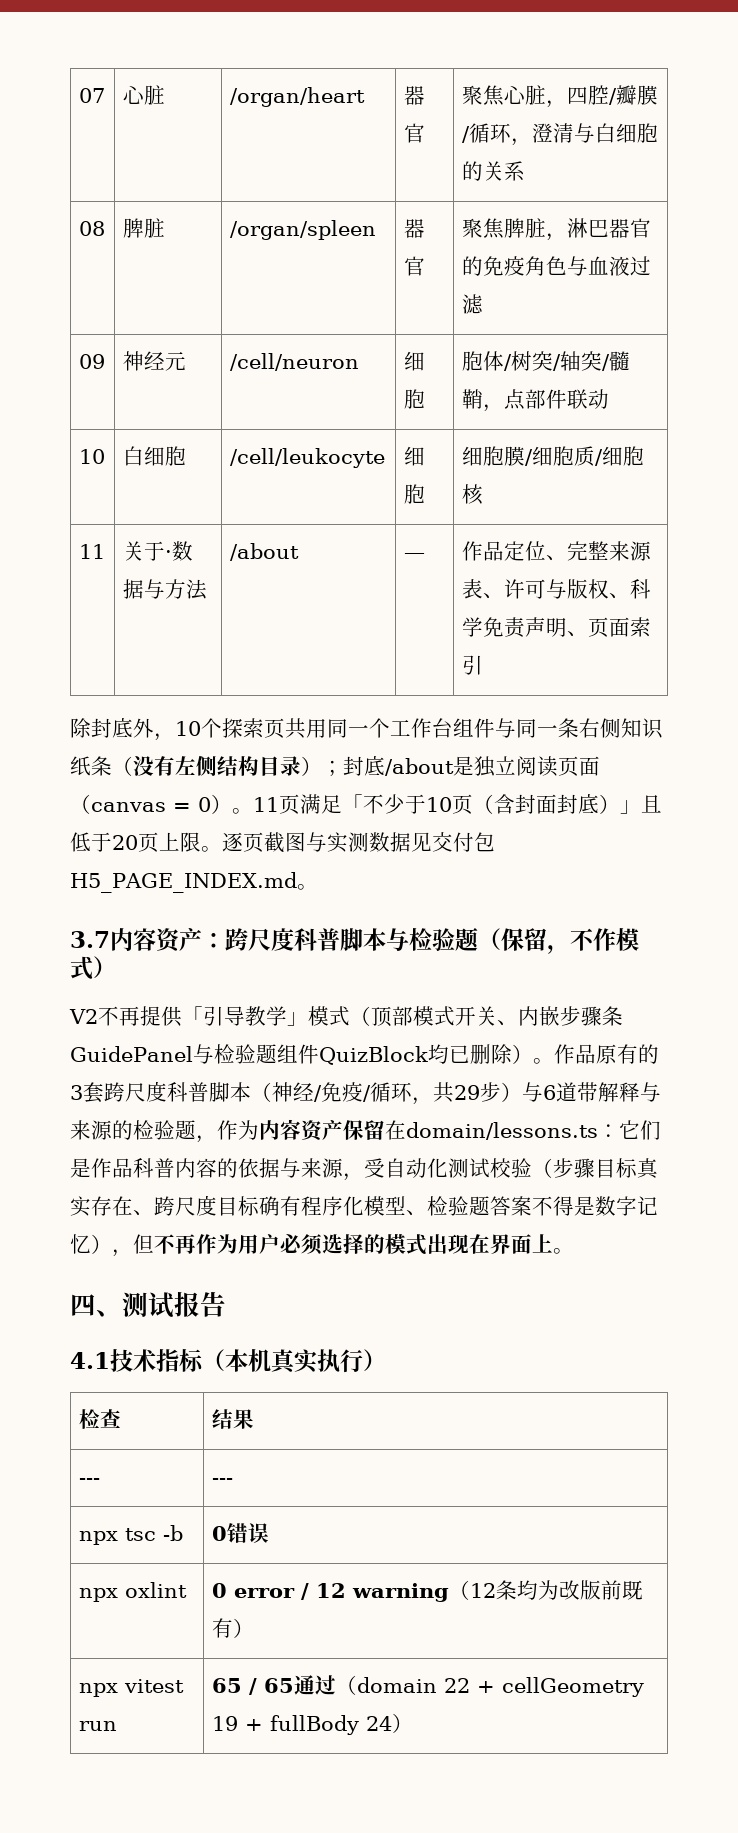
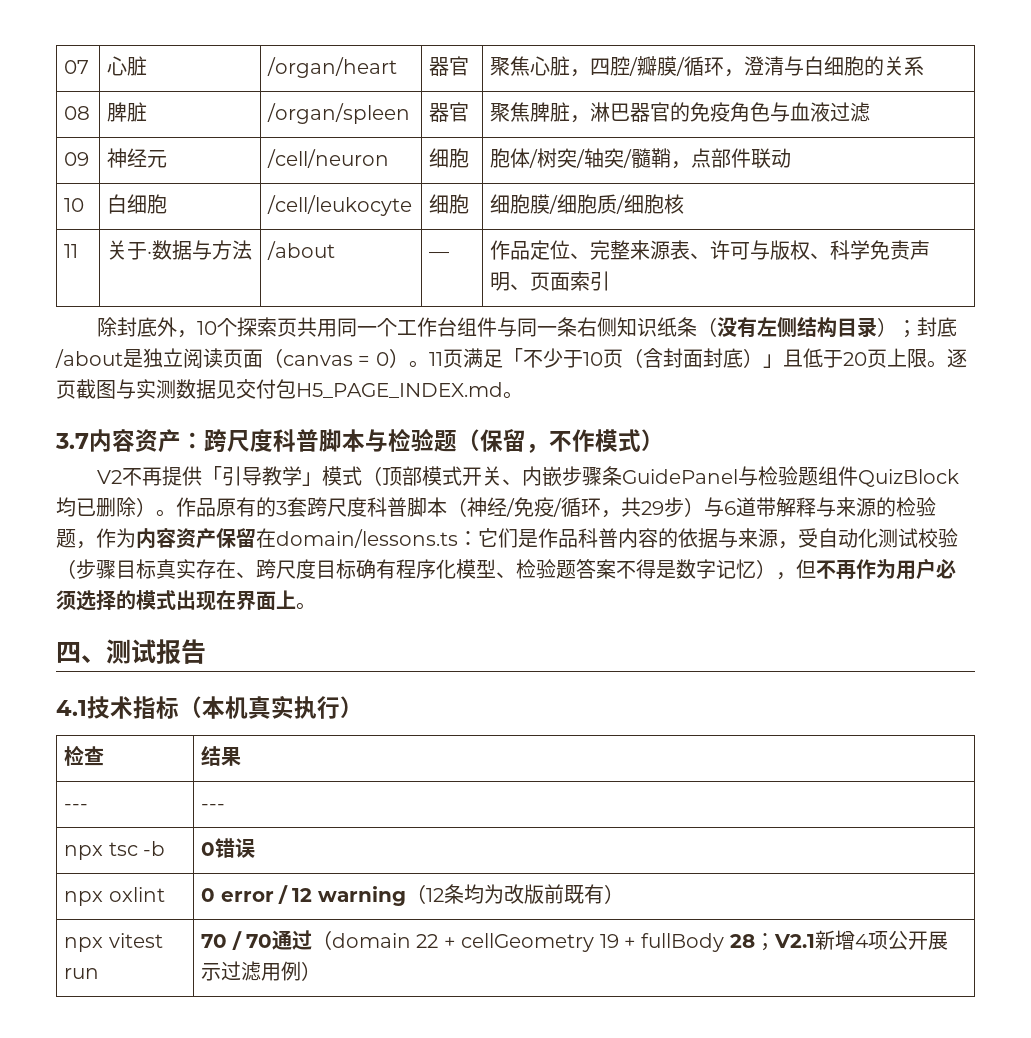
[211,1678,294,1695] 65 / 65 -> [201,931,273,950] 70 / 70
[365,1716,392,1731] 24 -> [729,930,948,951] [201,961,302,981] 28；V2.1新增4项公开展示过滤用例

